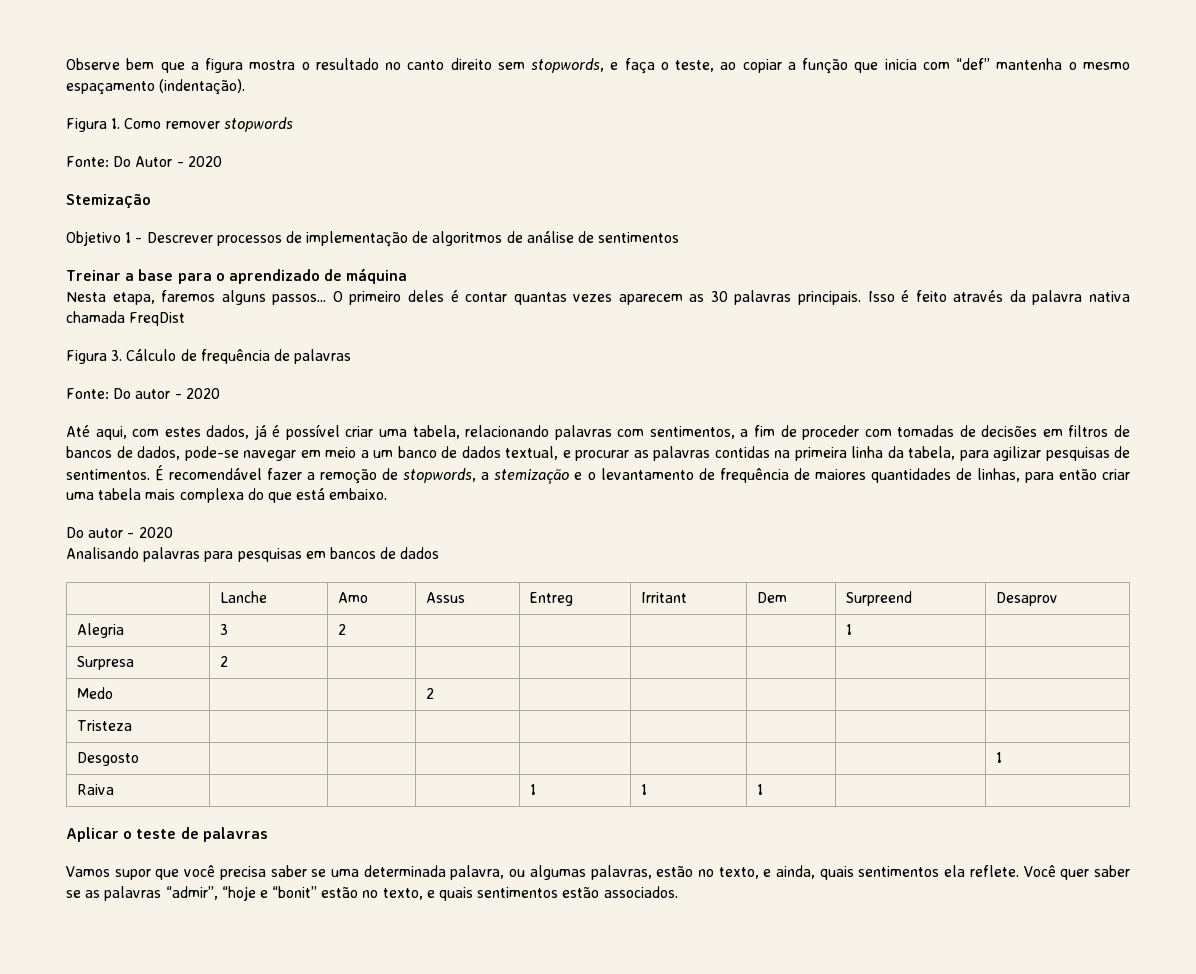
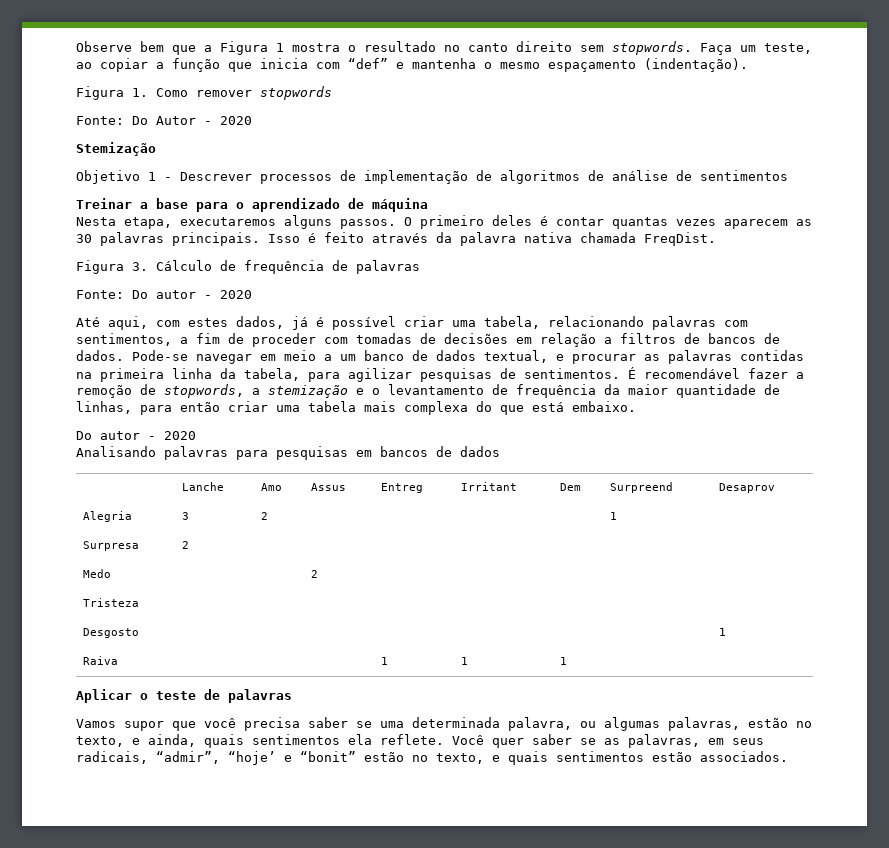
[205,58,244,73] figura -> [220,41,284,55] Figura 1
[531,58,669,74] stopwords, e faça o -> [612,41,756,55] stopwords. Faça um
(991, 64) none -> [396,62,404,69] e
[161,290,327,305] faremos alguns passos... -> [180,215,396,229] executaremos alguns passos.
[129,312,186,326] FreqDist -> [644,232,716,246] FreqDist.
(1063, 433) none -> [540,333,612,347] relação a
[137,446,239,461] dados, pode-se -> [76,350,188,361] dados. Pode-se
[793,468,951,483] de maiores quantidades -> [604,384,756,398] da maior quantidade
[104,886,256,901] palavras “admir”, “hoje -> [628,734,764,748] [76,751,276,765] palavras, em seus radicais, “admir”, “hoje’

